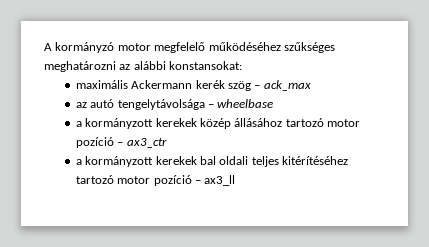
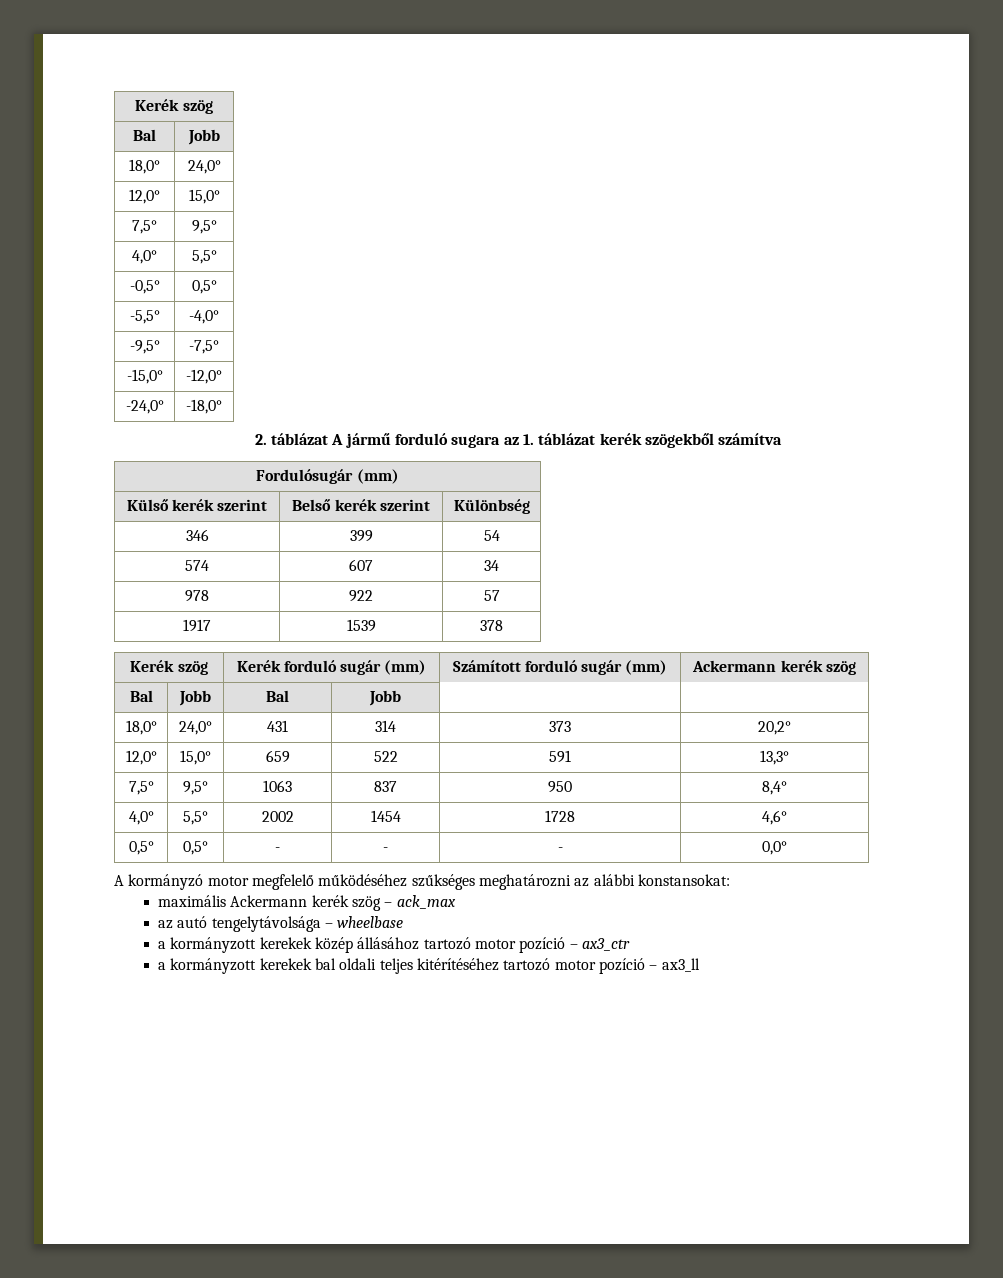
(44, 47) none -> [135,99,213,114] [133,129,156,141] [187,129,220,145] [129,159,160,174] [187,160,221,174] [129,189,160,204] [188,189,220,204] [132,220,157,234] [191,220,217,234] [132,250,157,264] [191,250,217,264] [129,280,160,294] [191,280,217,294] [129,310,160,324] [189,310,219,324] [129,340,160,354] [189,340,219,354] [126,369,163,384] [186,369,222,384] [125,400,164,414] [186,399,222,414] [254,433,783,448] [256,469,399,484] [126,499,268,511] [292,499,430,511] [453,499,530,514] [185,529,209,541] [349,530,373,542] [483,530,500,541] [185,560,209,571] [349,559,373,571] [484,560,499,571] [185,590,209,602] [349,590,373,602] [483,590,500,601] [183,619,211,632] [346,619,376,632] [480,620,503,631] [130,660,208,675] [236,660,427,675] [452,660,668,675] [692,660,856,675] [129,690,153,702] [179,690,211,706] [266,690,289,702] [369,690,401,706] [125,720,157,735] [179,721,212,735] [267,720,288,732] [375,720,396,732] [549,721,571,732] [758,721,791,735] [125,750,157,765] [180,750,211,765] [265,750,290,763] [373,751,398,762] [549,750,571,763] [760,750,789,765] [128,781,154,795] [183,781,208,795] [263,780,292,792] [374,781,397,792] [548,781,572,793] [762,781,787,795] [128,811,154,825] [183,811,208,825] [261,811,294,822] [370,810,401,822] [545,810,575,822] [762,810,787,825] [128,841,154,855] [183,841,208,855] [275,847,280,852] [383,847,388,852] [557,847,563,852] [762,841,787,855] Kerék szög // Bal | Jobb // 18,0° | 24,0° // 12,0° | 15,0° // 7,5° | 9,5° // 4,0° | 5,5° // -0,5° | 0,5° // -5,5° | -4,0° // -9,5° | -7,5° // -15,0° | -12,0° // -24,0° | -18,0° // 2. táblázat A jármű forduló sugara az 1. táblázat kerék szögekből számítva // Fordulósugár (mm) // Külső kerék szerint | Belső kerék szerint | Különbség // 346 | 399 | 54 // 574 | 607 | 34 // 978 | 922 | 57 // 1917 | 1539 | 378 // Kerék szög | Kerék forduló sugár (mm) | Számított forduló sugár (mm) | Ackermann kerék szög // Bal | Jobb | Bal | Jobb | | // 18,0° | 24,0° | 431 | 314 | 373 | 20,2° // 12,0° | 15,0° | 659 | 522 | 591 | 13,3° // 7,5° | 9,5° | 1063 | 837 | 950 | 8,4° // 4,0° | 5,5° | 2002 | 1454 | 1728 | 4,6° // 0,5° | 0,5° | - | - | - | 0,0° //

